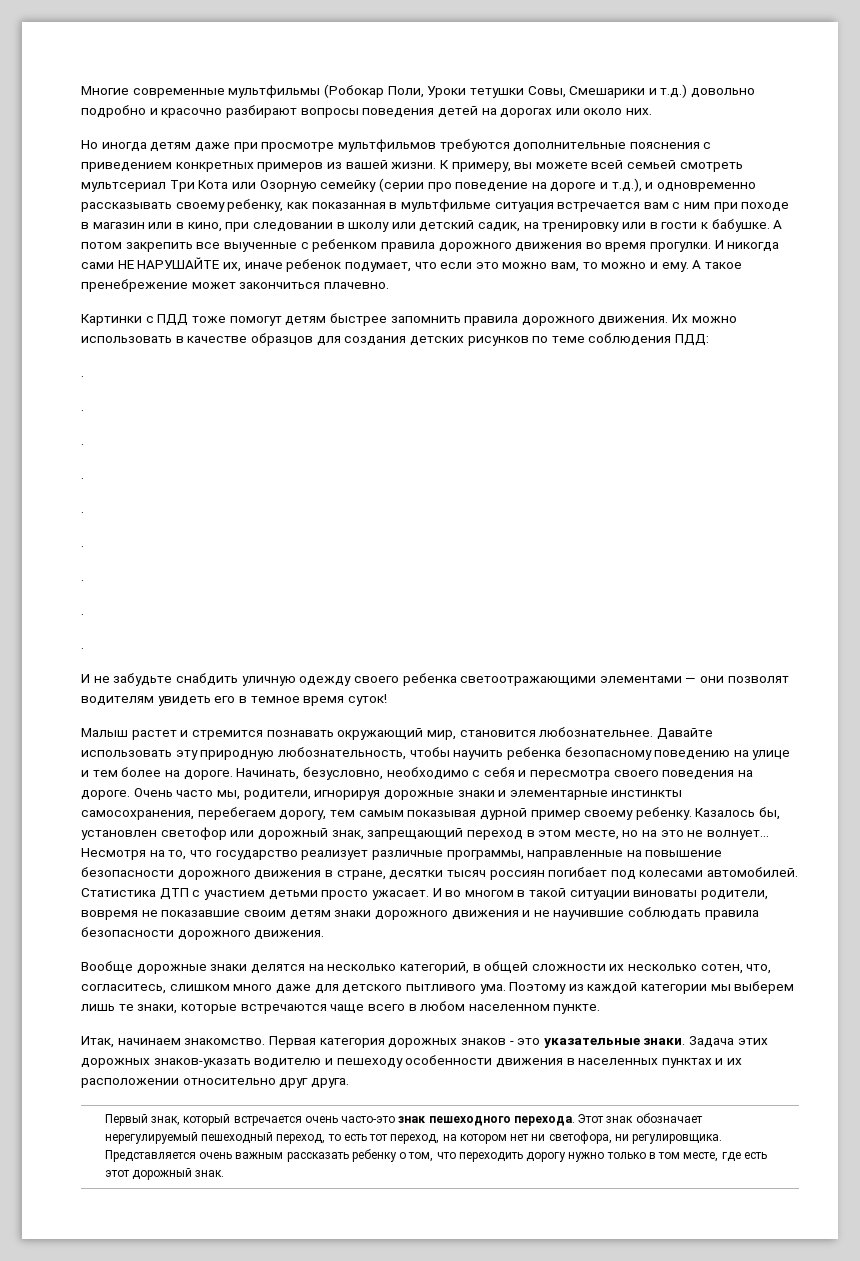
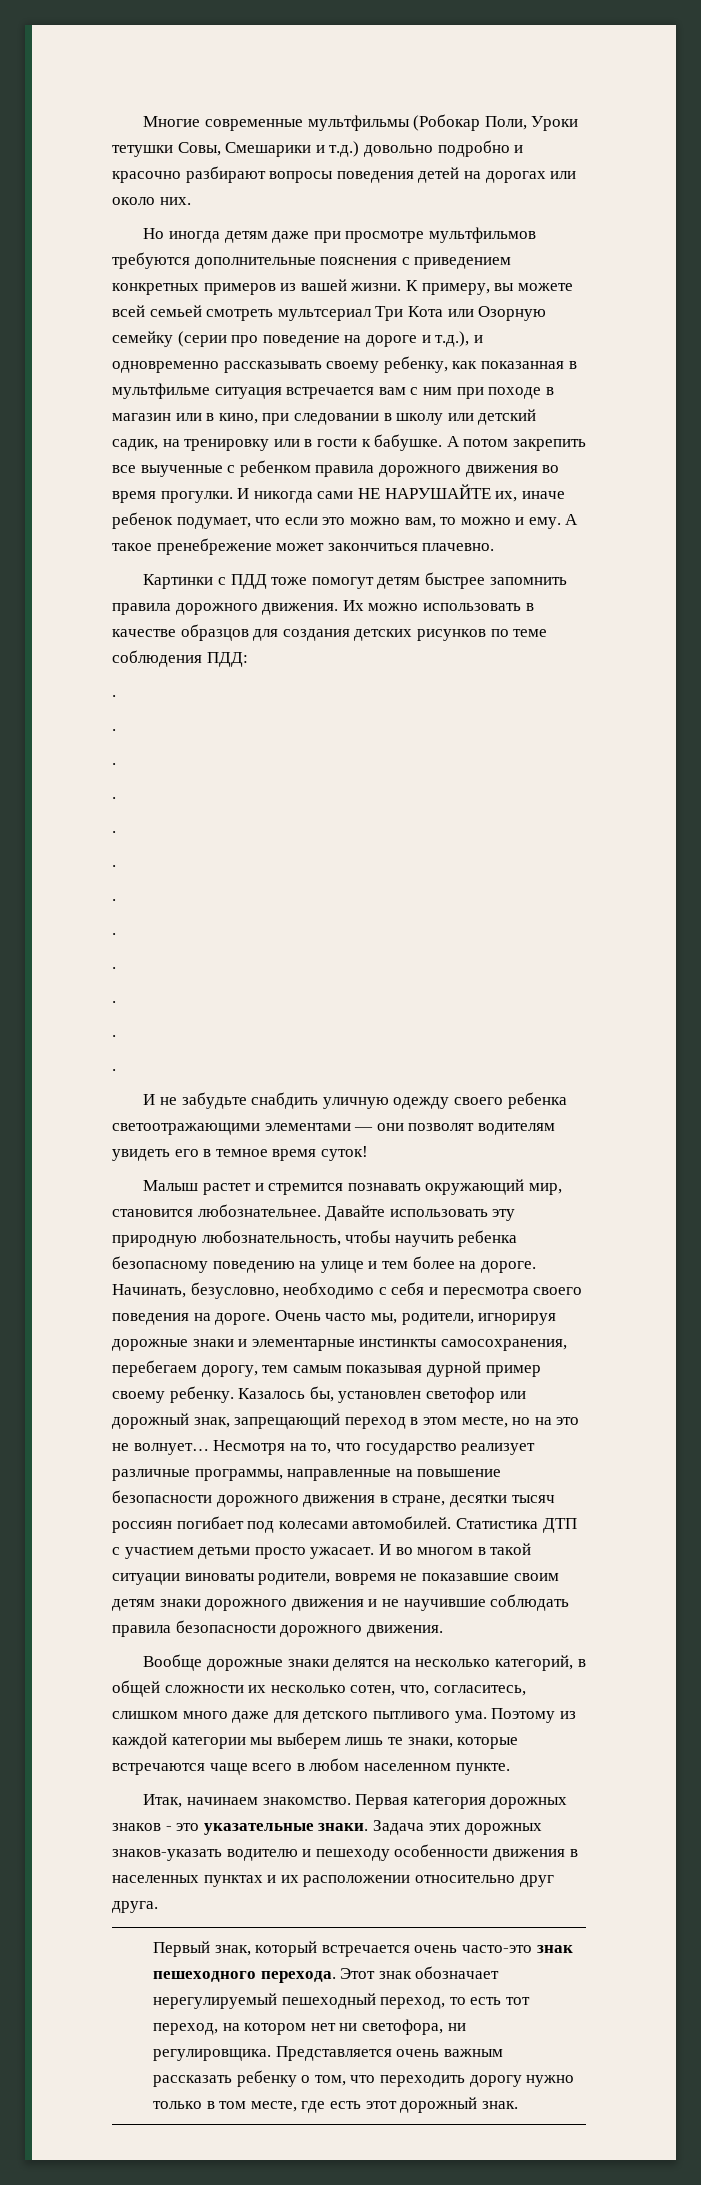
(84, 648) none -> [112,1001,116,1003] [112,1035,116,1037] [112,1069,116,1071] // . // . // .

